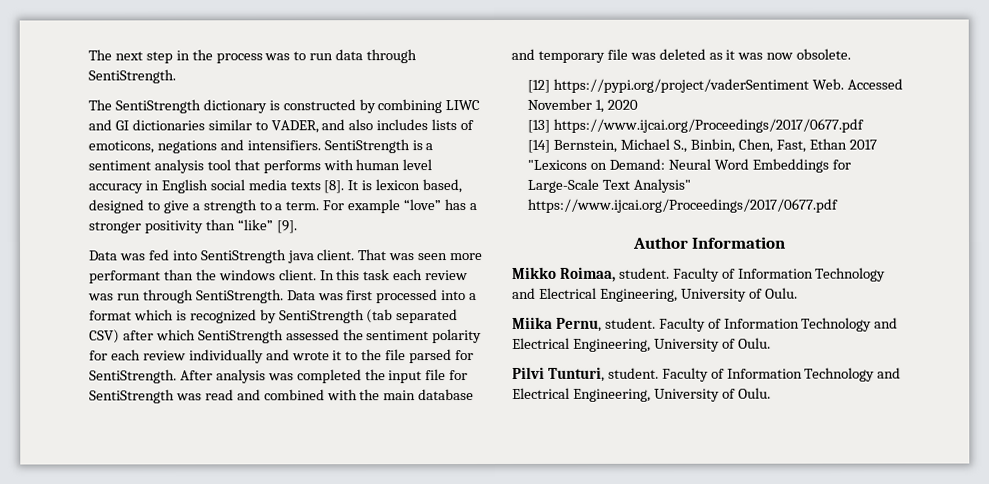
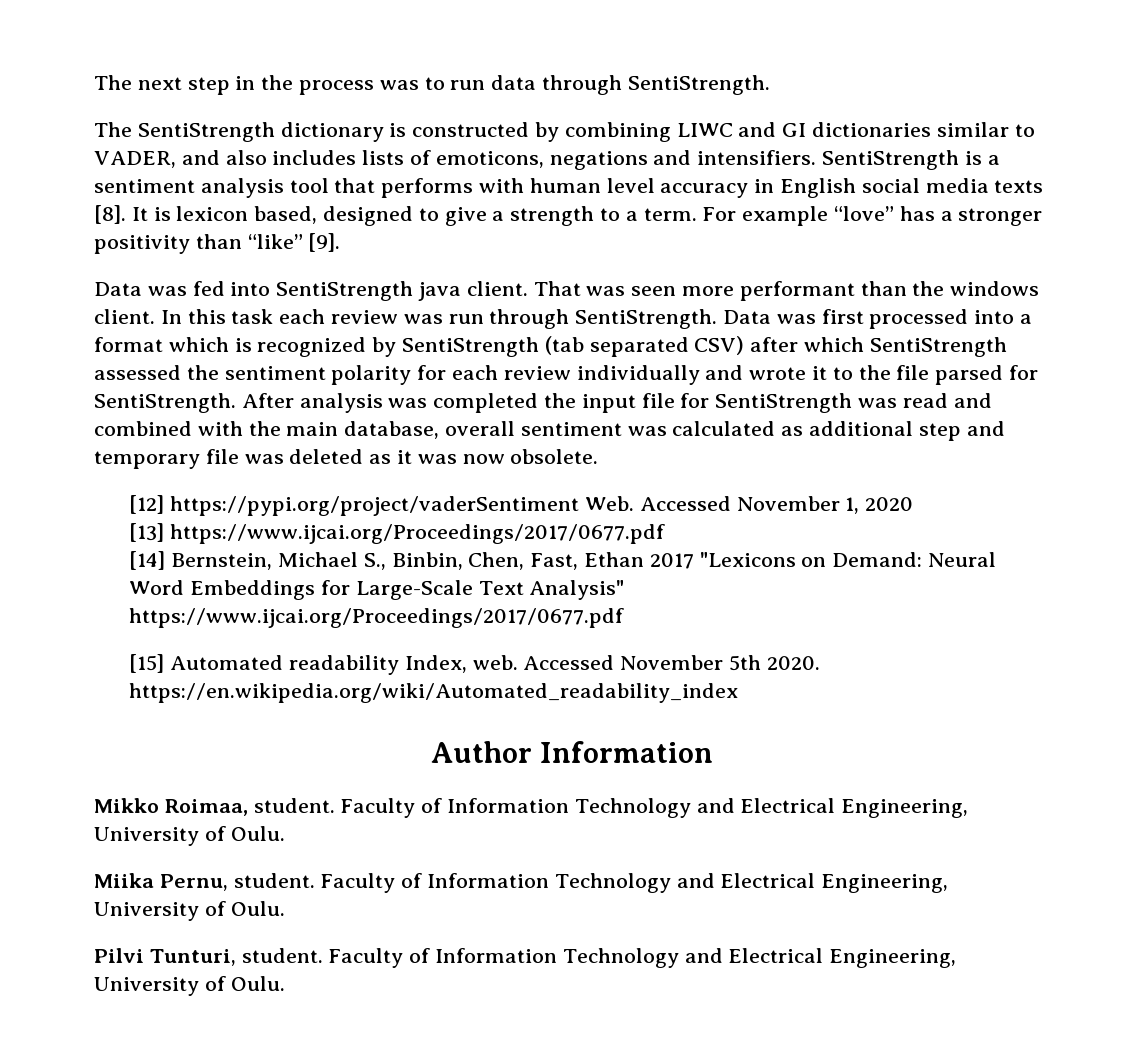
[418,389,475,401] database -> [344,421,961,441] database, overall sentiment was calculated as additional step
(839, 205) none -> [129,654,820,675] [129,683,739,703] // [15] Automated readability Index, web. Accessed November 5th 2020. https://en.wikipedia.org/wiki/Automated_readability_index

